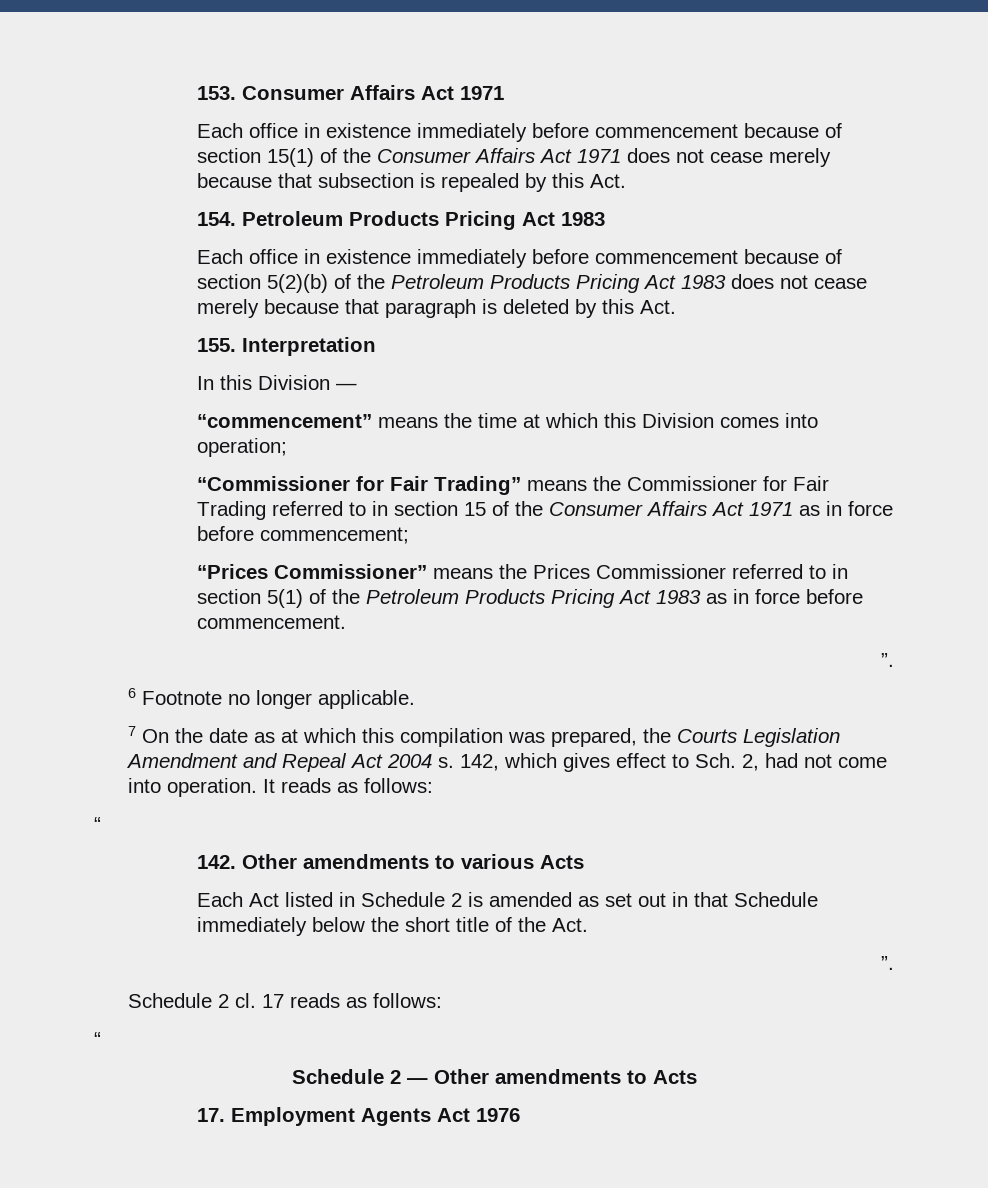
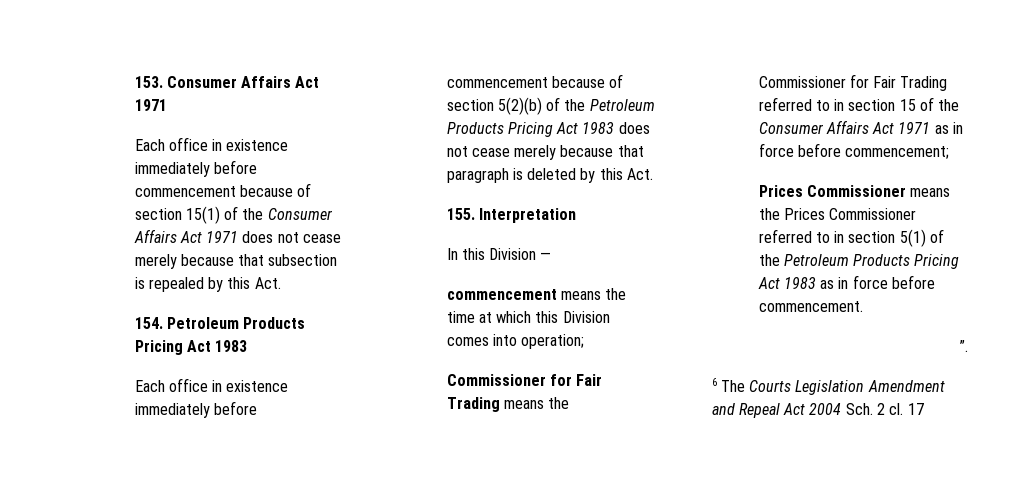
[196,414,372,428] “commencement” -> [446,289,557,300] commencement
[196,476,521,495] “Commissioner for Fair Trading” -> [446,374,603,386] [446,397,500,412] Commissioner for Fair Trading
[196,564,427,579] “Prices Commissioner” -> [758,185,906,197] Prices Commissioner
[142,690,416,709] [128,726,672,747] Footnote no longer applicable. // 7 On the date as at which this compilation was prepared, the -> [720,380,745,392] The
[438,753,888,772] [128,778,434,797] [94,817,101,831] [196,854,584,869] [196,892,818,907] [196,917,588,936] [881,956,894,970] [128,993,443,1008] [94,1032,101,1046] [291,1069,697,1084] [196,1107,520,1126] s. 142, which gives effect to Sch. 2, had not come into operation. It reads as follows: // “ // 142. Other amendments to various Acts // Each Act listed in Schedule 2 is amended as set out in that Schedule immediately below the short title of the Act. // ”. // Schedule 2 cl. 17 reads as follows: // “ // Schedule 2 — Other amendments to Acts // 17. Employment Agents Act 1976 -> [845,403,924,415] Sch. 2 cl. 17

